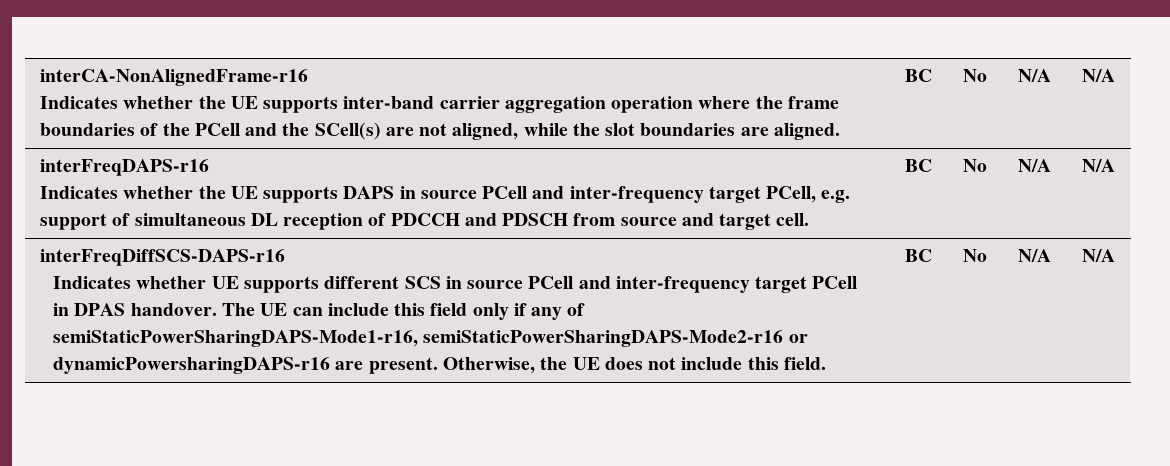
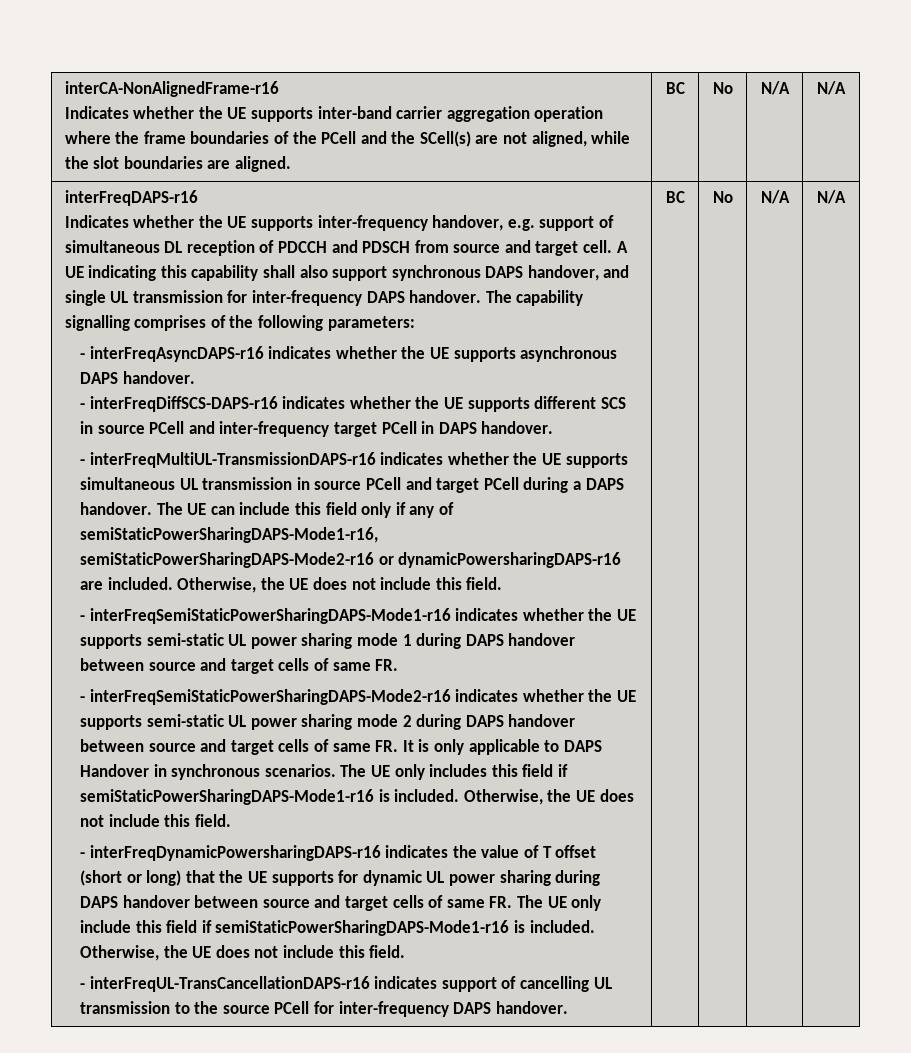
[343,186,817,203] DAPS in source PCell and inter-frequency target PCell, -> [317,215,504,231] inter-frequency handover,
[905,159,932,172] [963,159,987,172] [1018,159,1051,172] [1082,159,1115,172] [39,249,285,266] [53,276,207,289] | BC | No | N/A | N/A // interFreqDiffSCS-DAPS-r16 // Indicates whether -> [616,241,628,253] [64,265,630,281] [64,290,584,306] [64,315,415,331] [80,346,618,362] [80,371,195,384] [80,396,440,412] A UE indicating this capability shall also support synchronous DAPS handover, and single UL transmission for inter-frequency DAPS handover. The capability signalling comprises of the following parameters: // - interFreqAsyncDAPS-r16 indicates whether the UE supports asynchronous DAPS handover. // - interFreqDiffSCS-DAPS-r16 indicates whether the
[74,303,126,316] DPAS -> [438,421,554,434] [80,452,628,468] [80,477,624,493] DAPS handover. // - interFreqMultiUL-TransmissionDAPS-r16 indicates whether the UE supports simultaneous UL transmission in source PCell and target PCell during a DAPS
[368,357,826,374] present. Otherwise, the UE does not include this field. -> [107,577,503,593] [80,608,636,624] [80,633,576,649] [80,658,399,674] [80,689,636,705] [80,714,576,730] [80,739,602,755] [80,764,568,780] [80,789,634,805] [80,814,231,827] [80,845,597,861] [80,870,601,886] [80,895,602,911] [80,920,595,936] [80,945,406,961] [80,976,612,992] [80,1001,568,1017] included. Otherwise, the UE does not include this field. // - interFreqSemiStaticPowerSharingDAPS-Mode1-r16 indicates whether the UE supports semi-static UL power sharing mode 1 during DAPS handover between source and target cells of same FR. // - interFreqSemiStaticPowerSharingDAPS-Mode2-r16 indicates whether the UE supports semi-static UL power sharing mode 2 during DAPS handover between source and target cells of same FR. It is only applicable to DAPS Handover in synchronous scenarios. The UE only includes this field if semiStaticPowerSharingDAPS-Mode1-r16 is included. Otherwise, the UE does not include this field. // - interFreqDynamicPowersharingDAPS-r16 indicates the value of T offset (short or long) that the UE supports for dynamic UL power sharing during DAPS handover between source and target cells of same FR. The UE only include this field if semiStaticPowerSharingDAPS-Mode1-r16 is included. Otherwise, the UE does not include this field. // - interFreqUL-TransCancellationDAPS-r16 indicates support of cancelling UL transmission to the source PCell for inter-frequency DAPS handover.

